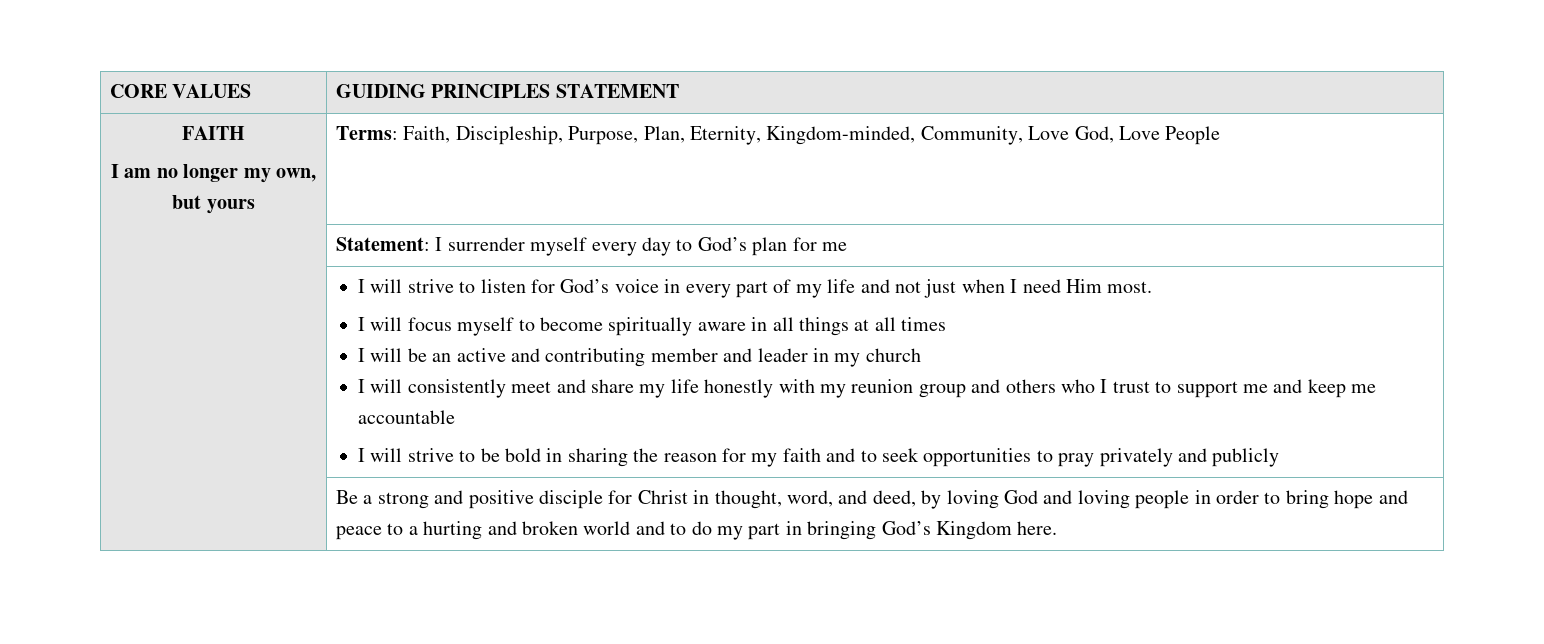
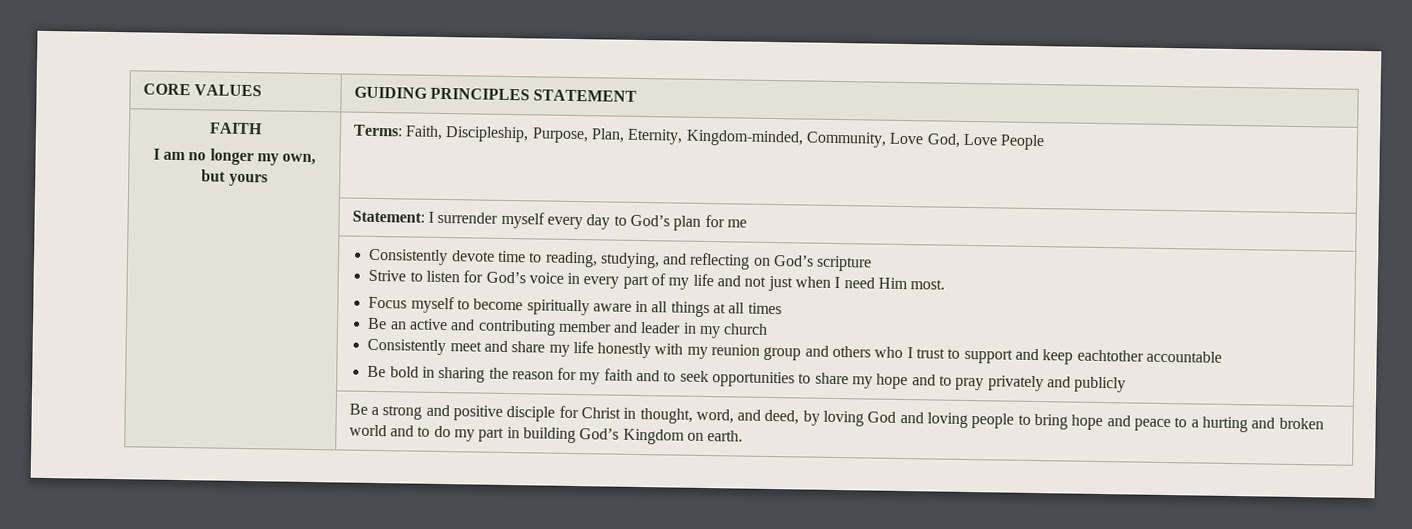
[358,279,454,293] I will strive -> [368,248,873,272] [368,269,407,282] Consistently devote time to reading, studying, and reflecting on God’s scripture // Strive
[358,317,452,331] I will focus -> [368,296,408,309] Focus
[358,348,427,362] I will be -> [367,317,388,330] Be
[358,379,506,398] I will consistently -> [367,338,447,356] Consistently
[1243,384,1269,393] me -> (1013, 356) none
[1351,384,1377,393] me -> [1076,349,1144,362] eachtother
[358,448,500,462] I will strive to be -> [367,365,387,378] Be
(1053, 456) none -> [814,372,952,390] share my hope and to
[1194,490,1260,504] in order -> (1015, 421) none
[807,521,877,540] bringing -> [522,427,576,444] building
[1017,521,1058,535] here. -> [686,430,744,442] on earth.

